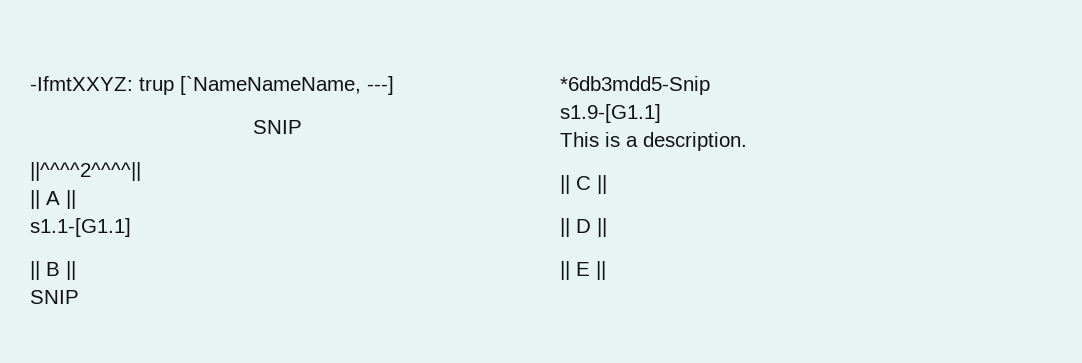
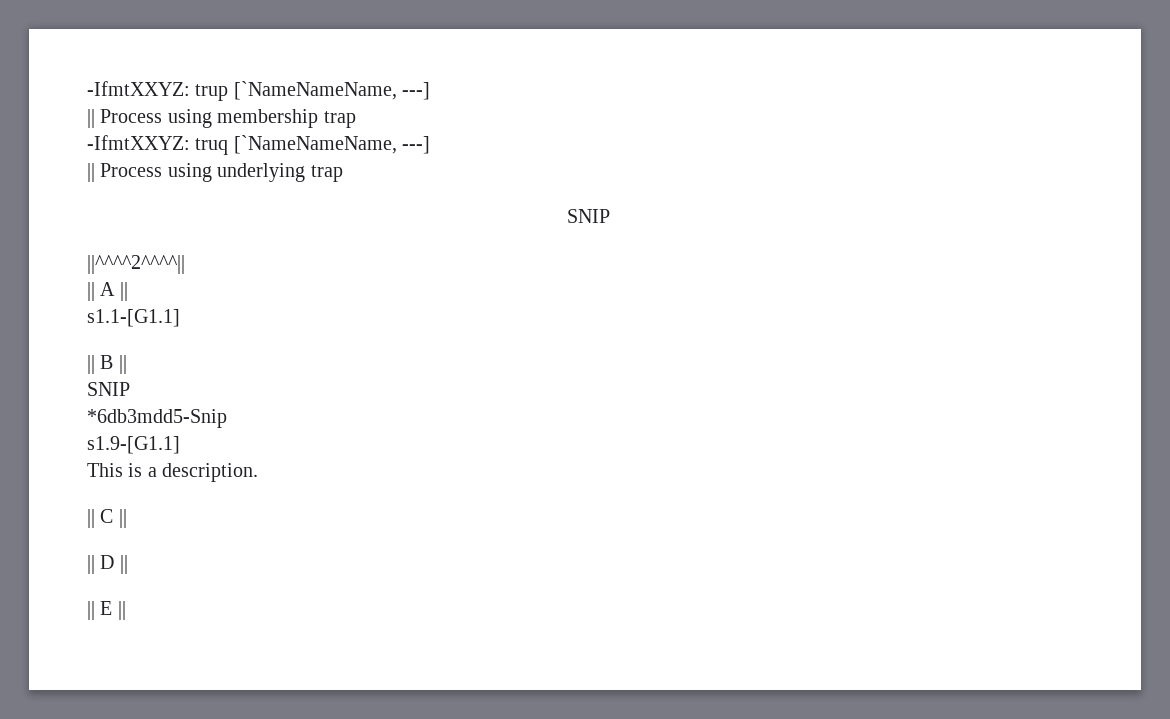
(394, 85) none -> [87,109,356,128] [87,135,431,155] [87,163,343,182] // || Process using membership trap // -IfmtXXYZ: truq [`NameNameName, ---] // || Process using underlying trap

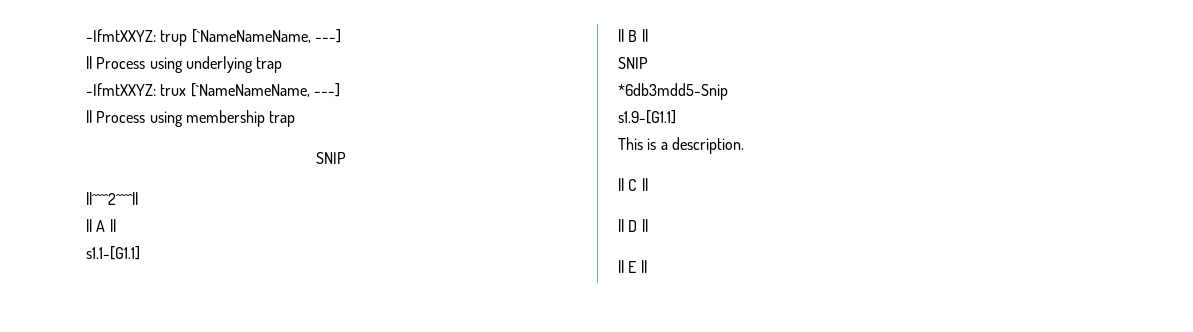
[217,109,319,128] membership -> [185,56,253,73] underlying
[195,135,431,155] [87,163,306,182] truq [`NameNameName, ---] // || Process using underlying -> [160,83,340,97] [86,110,265,127] trux [`NameNameName, ---] // || Process using membership

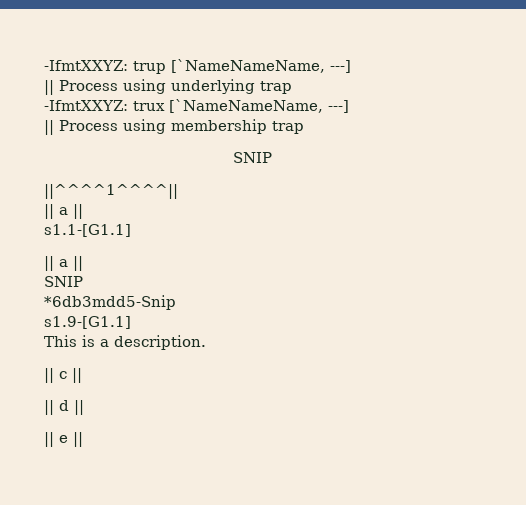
[86,192,138,205] [86,219,106,232] ||^^^^2^^^^|| // || A -> [44,184,178,199] [44,204,68,219] ||^^^^1^^^^|| // || a
[628,30,638,42] B -> [59,259,68,267] a
[628,178,648,191] [618,219,648,232] [618,260,637,273] C || // || D || // || E -> [59,368,82,383] [44,400,84,415] [44,432,68,447] c || // || d || // || e

